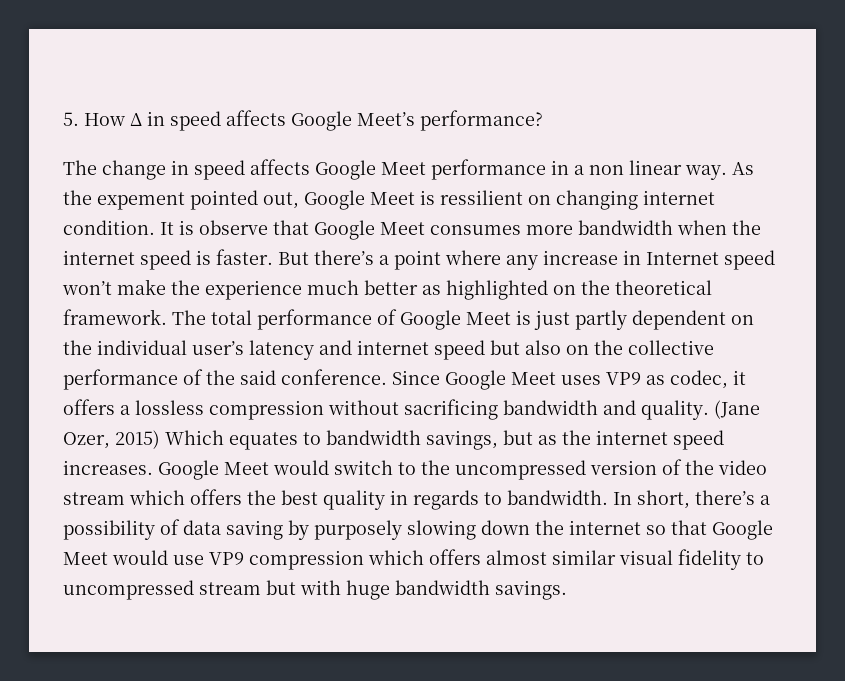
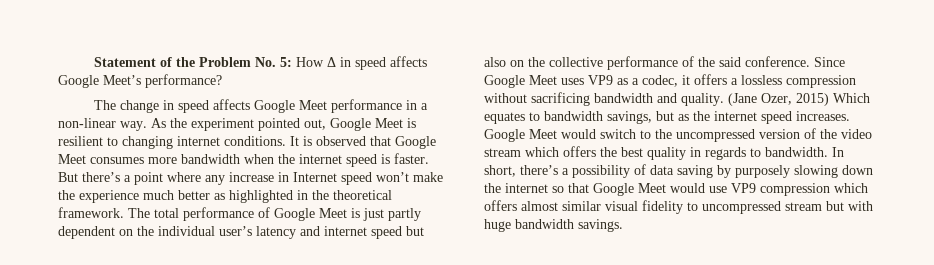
[63,112,79,126] 5. -> [93,57,292,67] Statement of the Problem No. 5:
[589,160,682,175] non linear -> [58,118,116,128] non-linear
[97,192,185,210] expement -> [191,118,254,131] experiment
[440,190,551,205] ressilient on -> [58,136,118,146] resilient to
[63,220,155,235] condition. -> [224,136,286,146] conditions.
[199,220,268,235] observe -> [316,136,366,146] observed
[553,285,576,295] on -> [297,190,308,200] in
(665, 380) none -> [632,78,639,85] a

